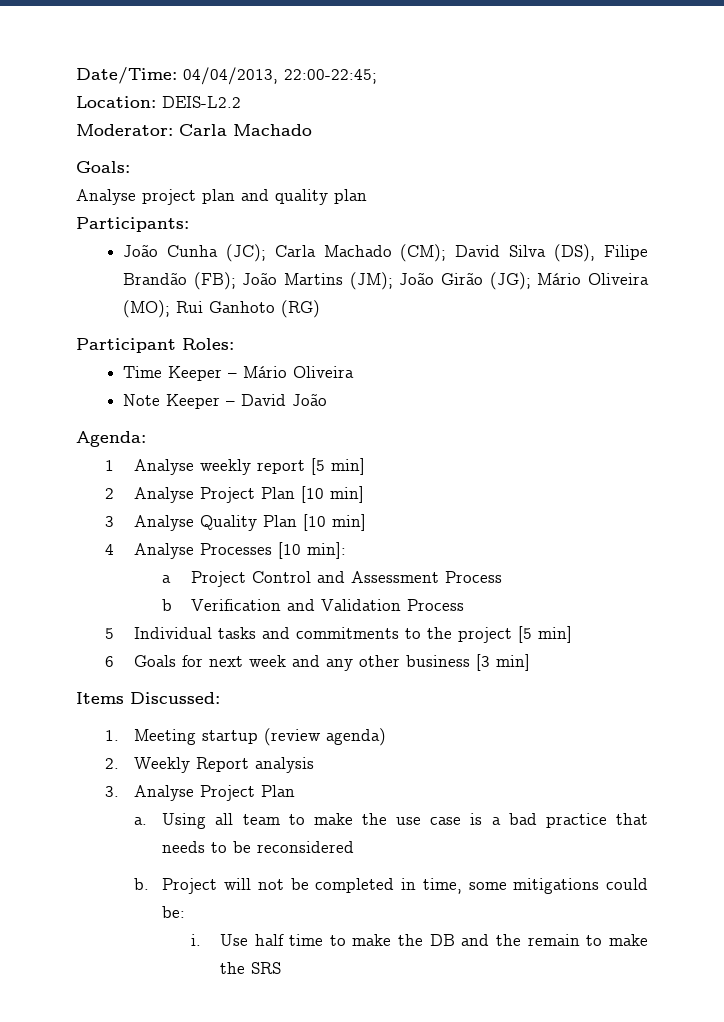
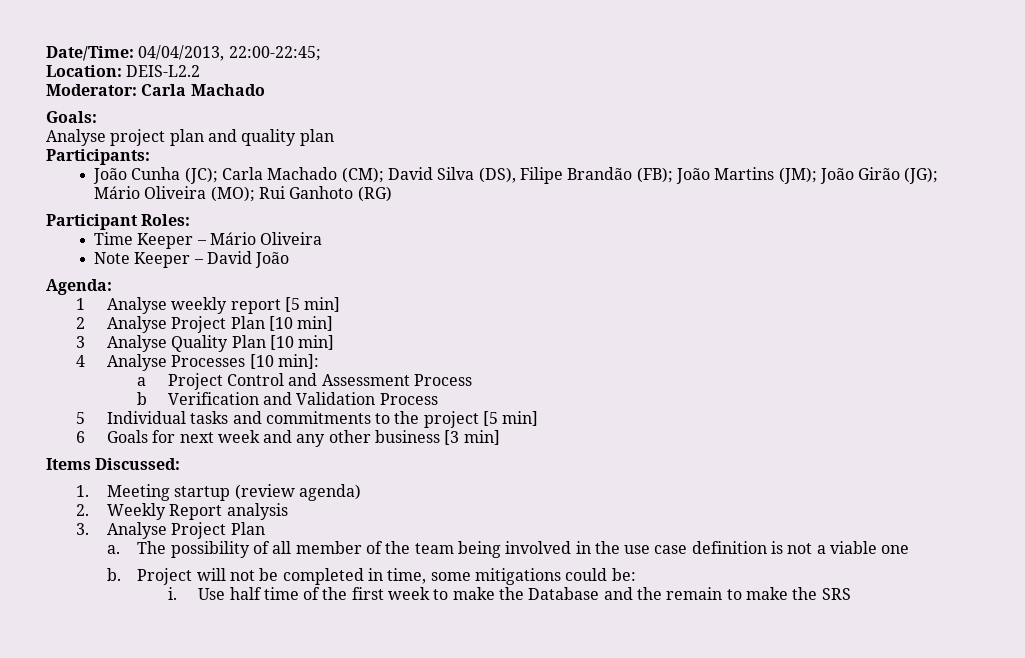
[162,813,648,829] [162,841,355,853] Using all team to make the use case is a bad practice that needs to be reconsidered -> [137,541,910,558] The possibility of all member of the team being involved in the use case definition is not a viable one
[329,934,455,946] to make the DB -> [303,587,600,600] of the first week to make the Database

